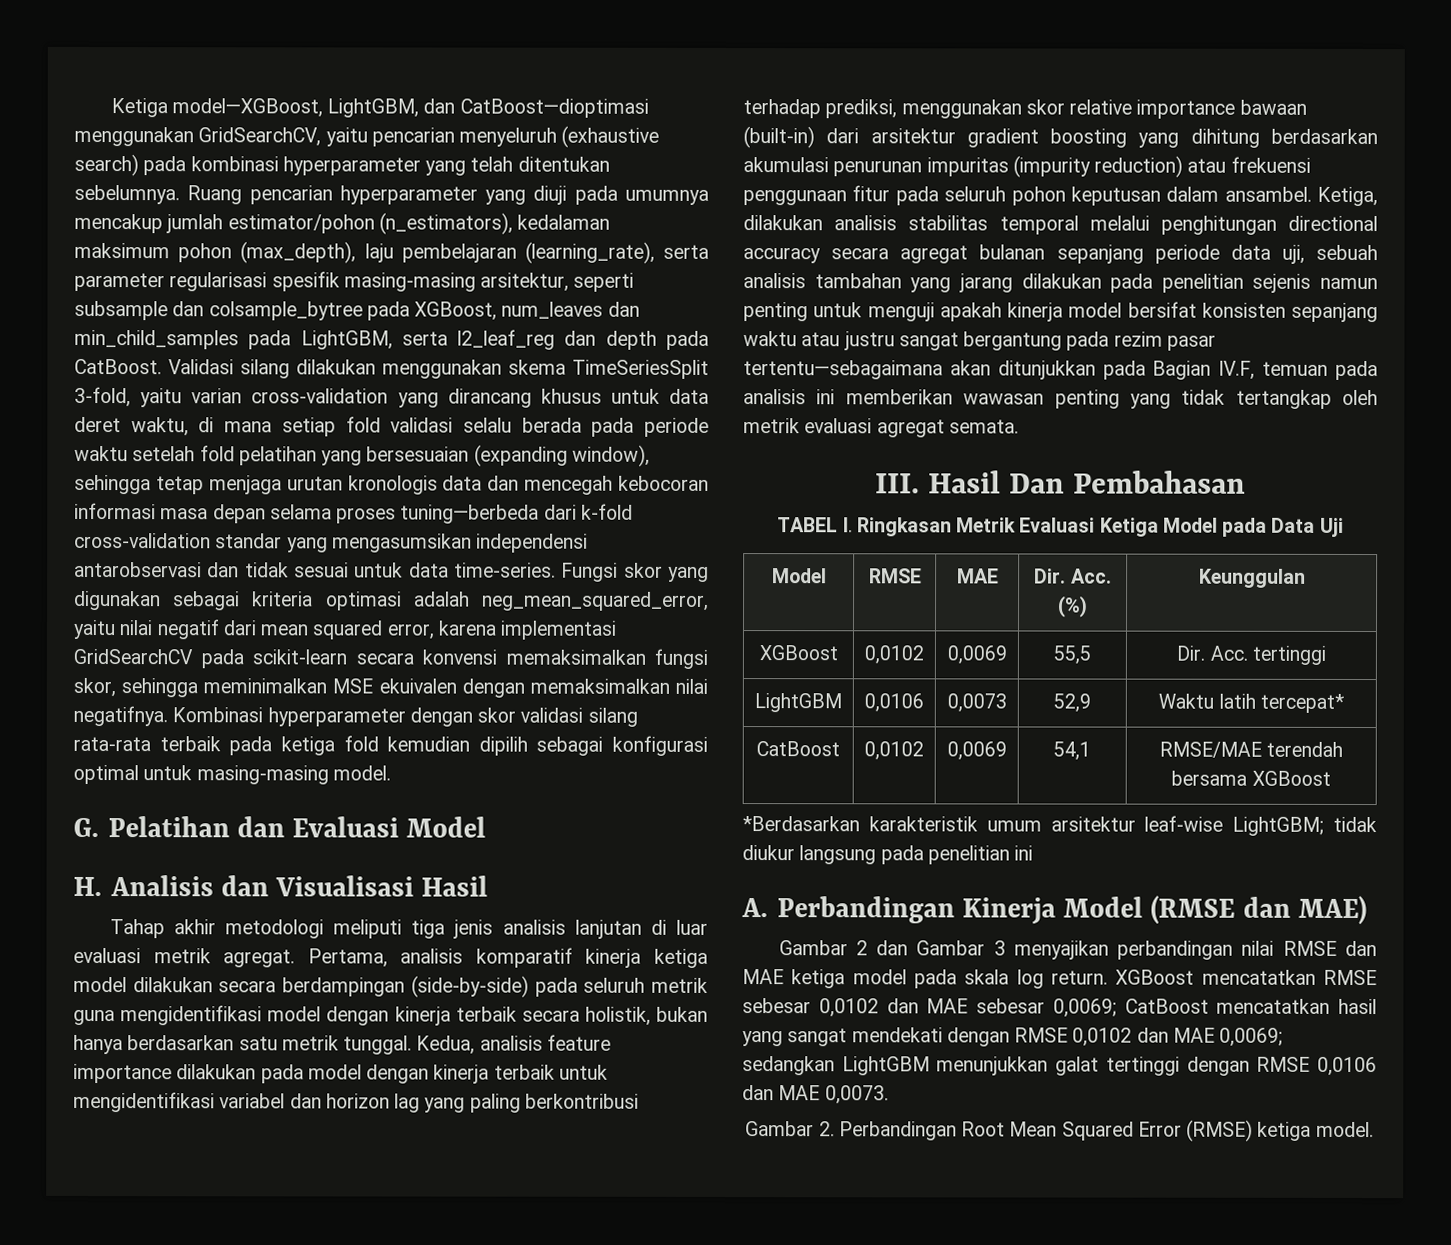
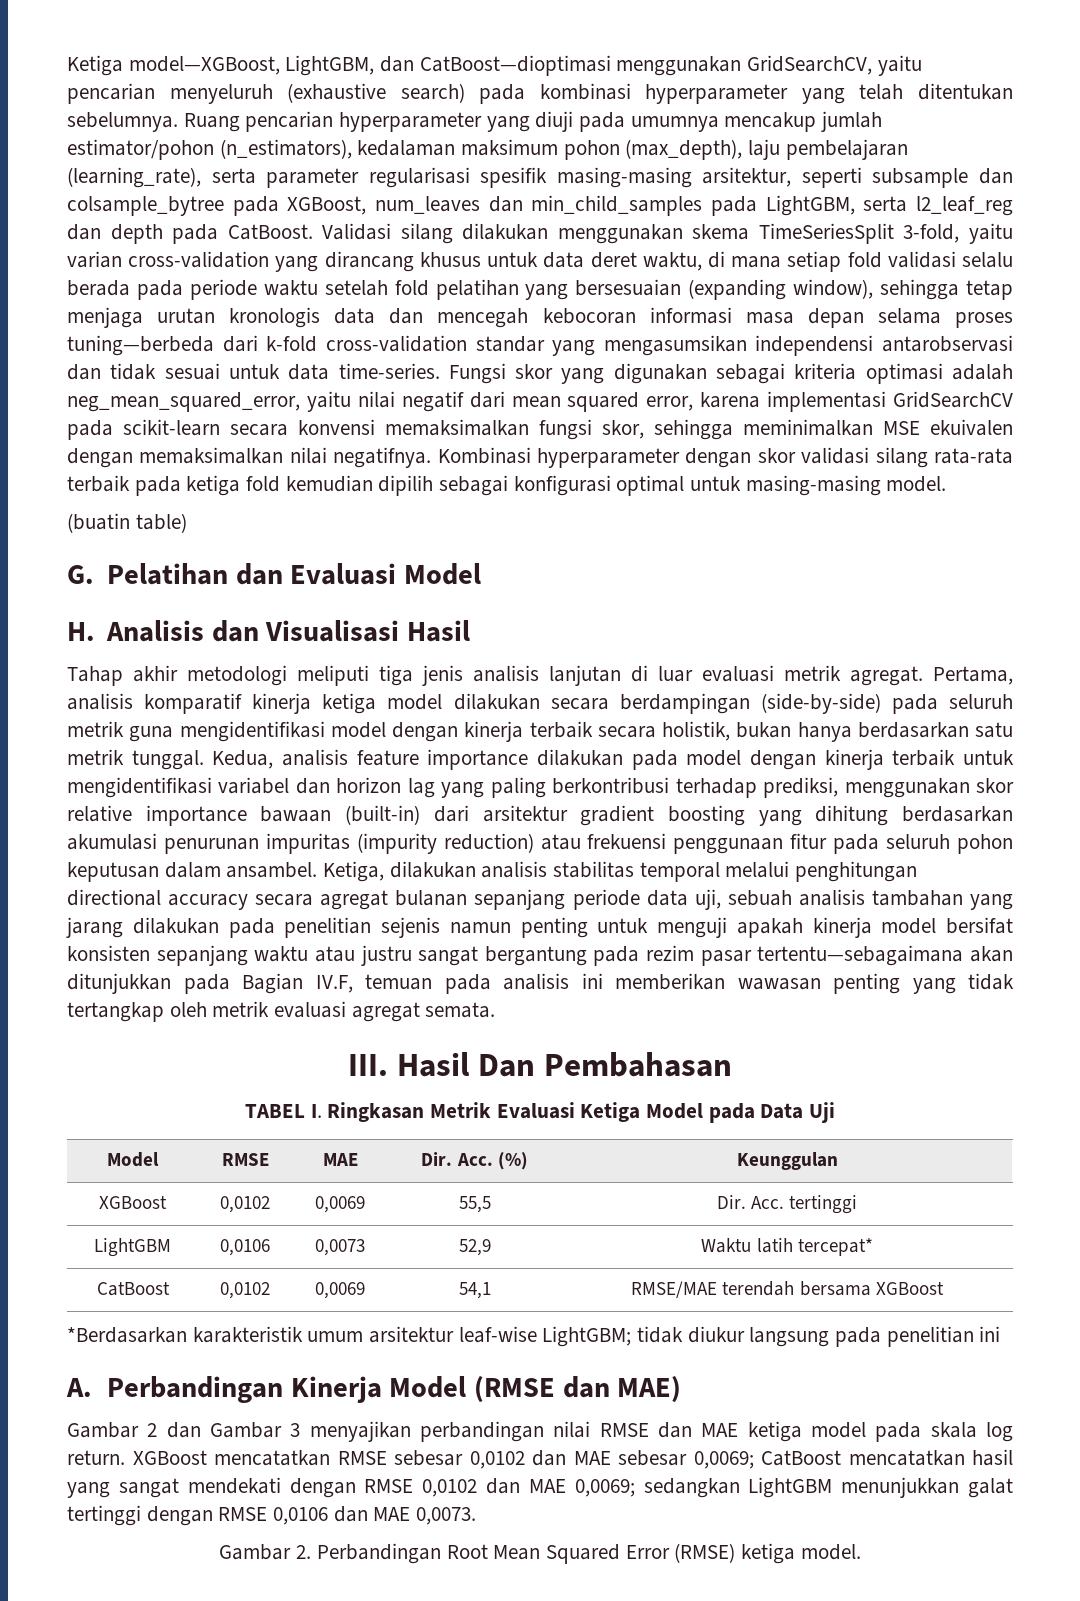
(391, 773) none -> [67,513,187,533] // (buatin table)

